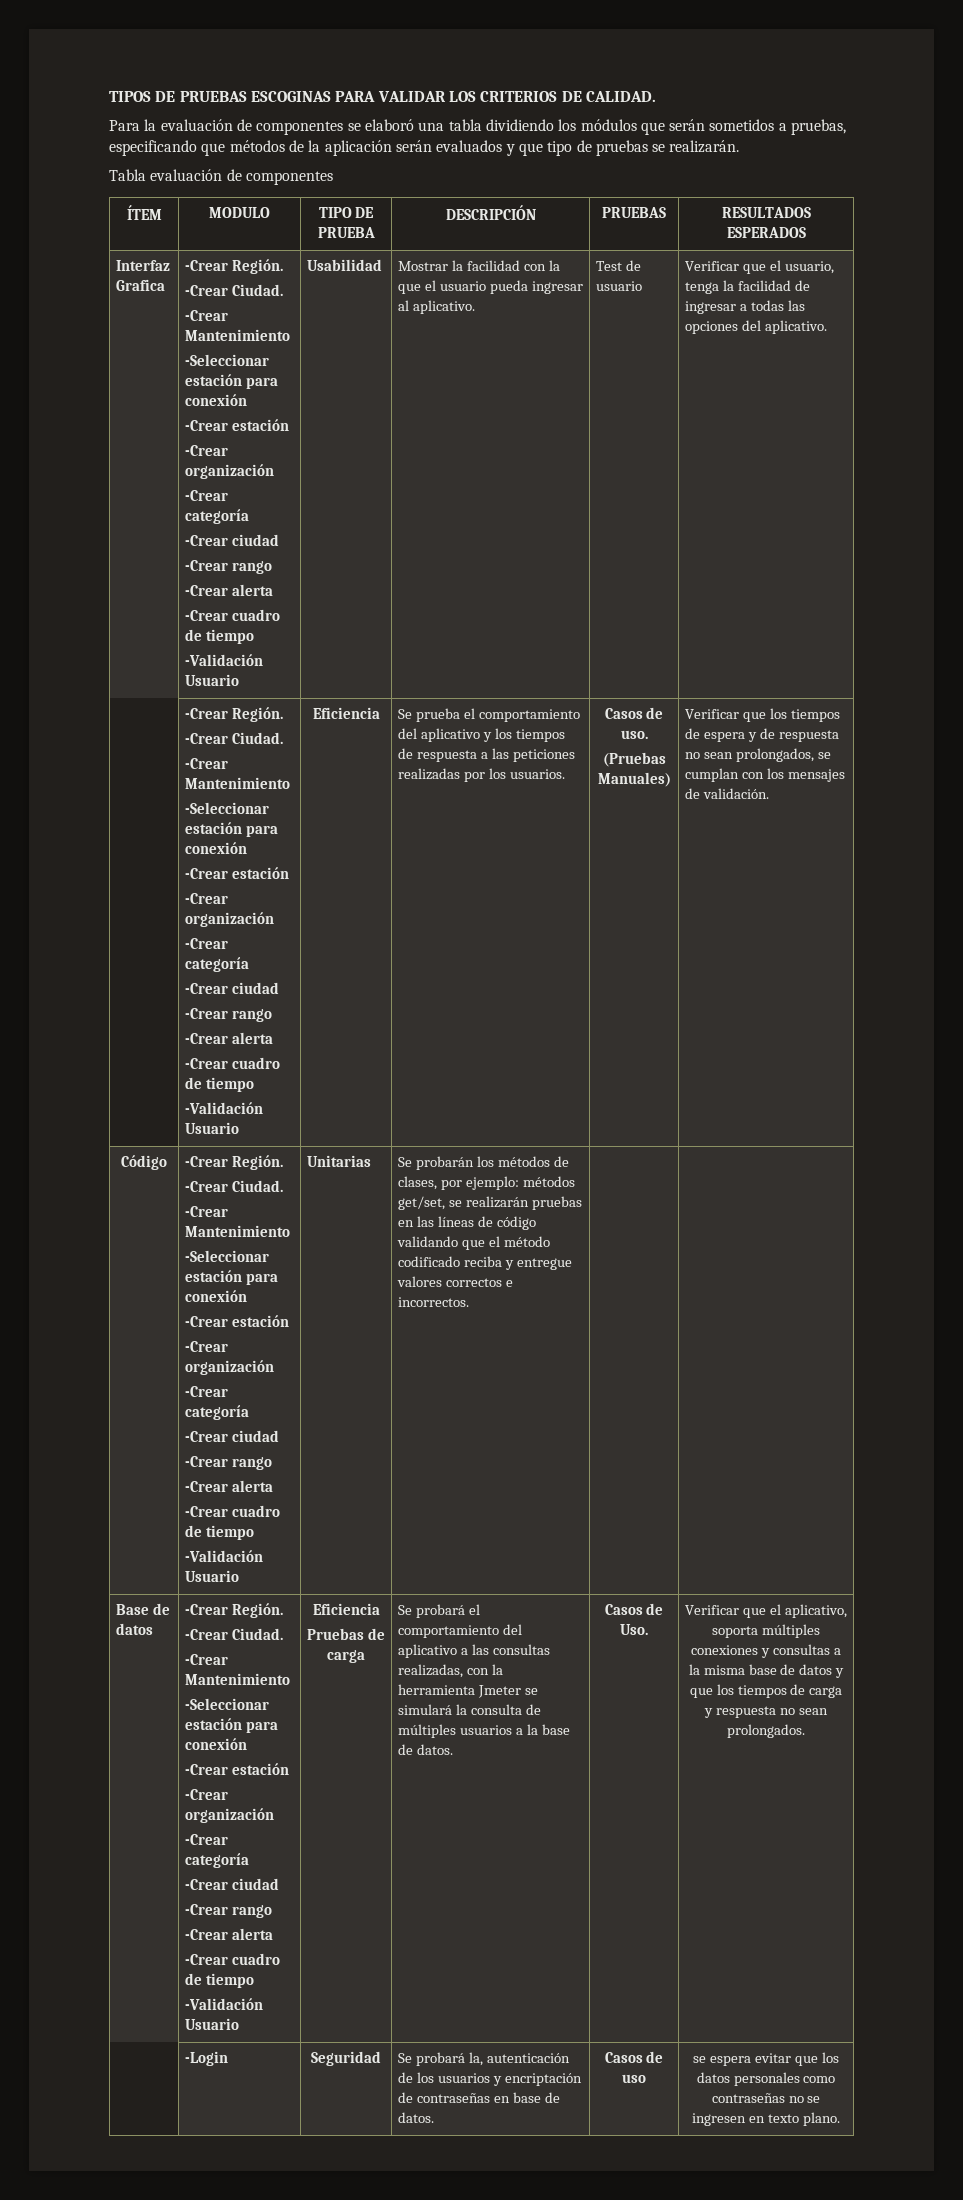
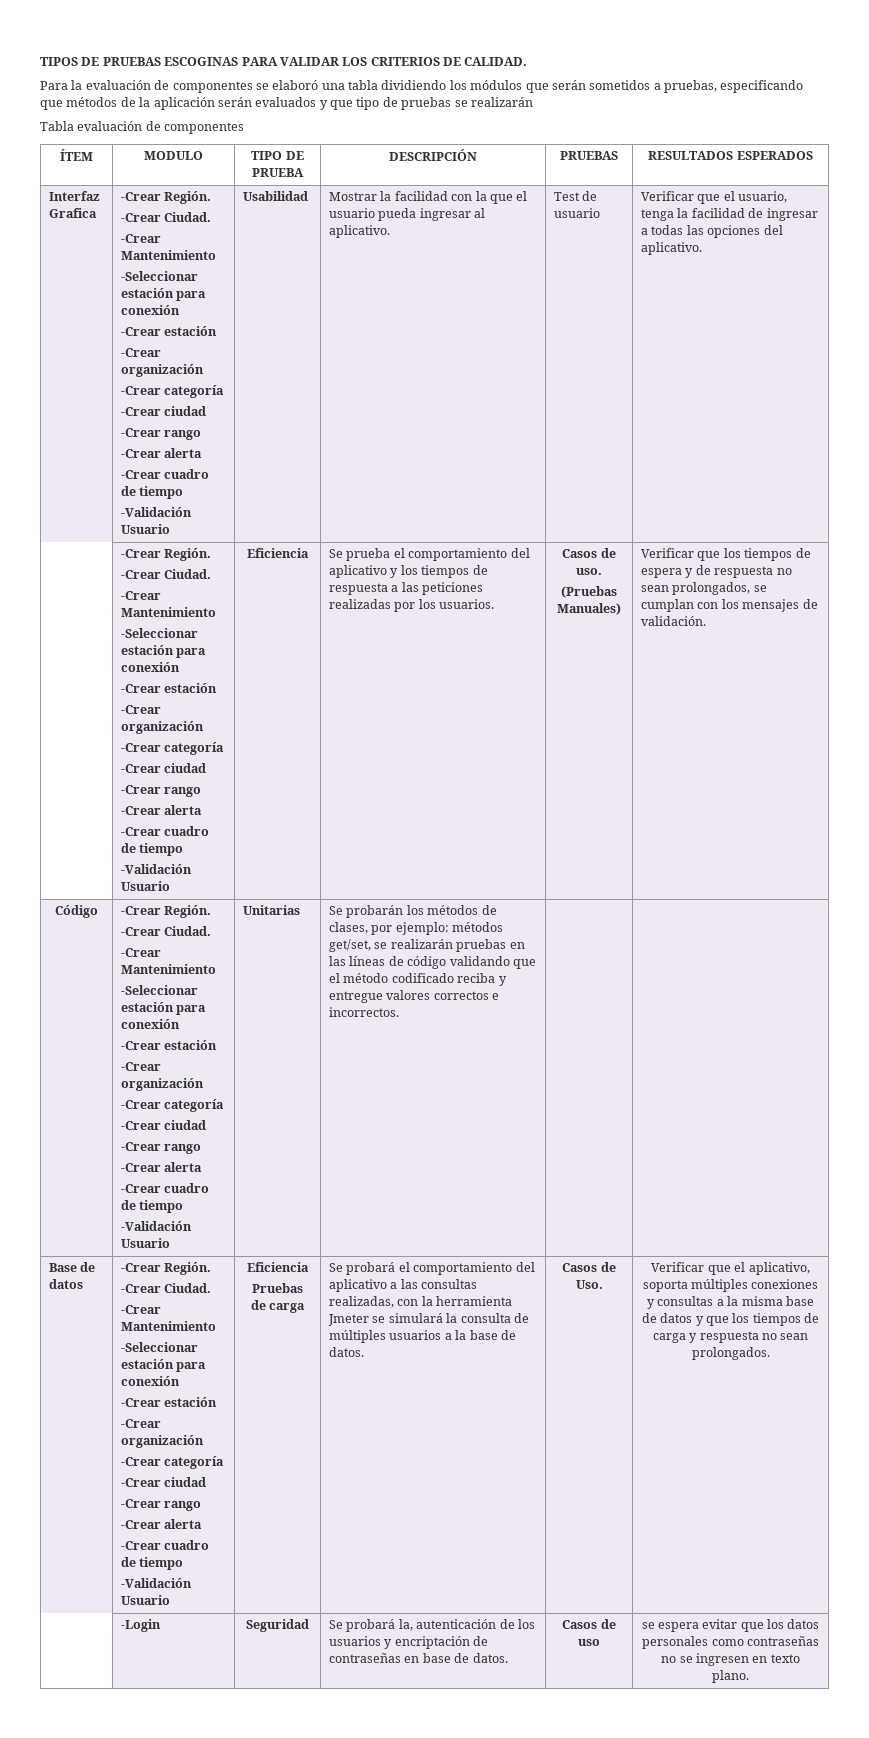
[669,140,740,153] realizarán. -> [470,97,533,107] realizarán

